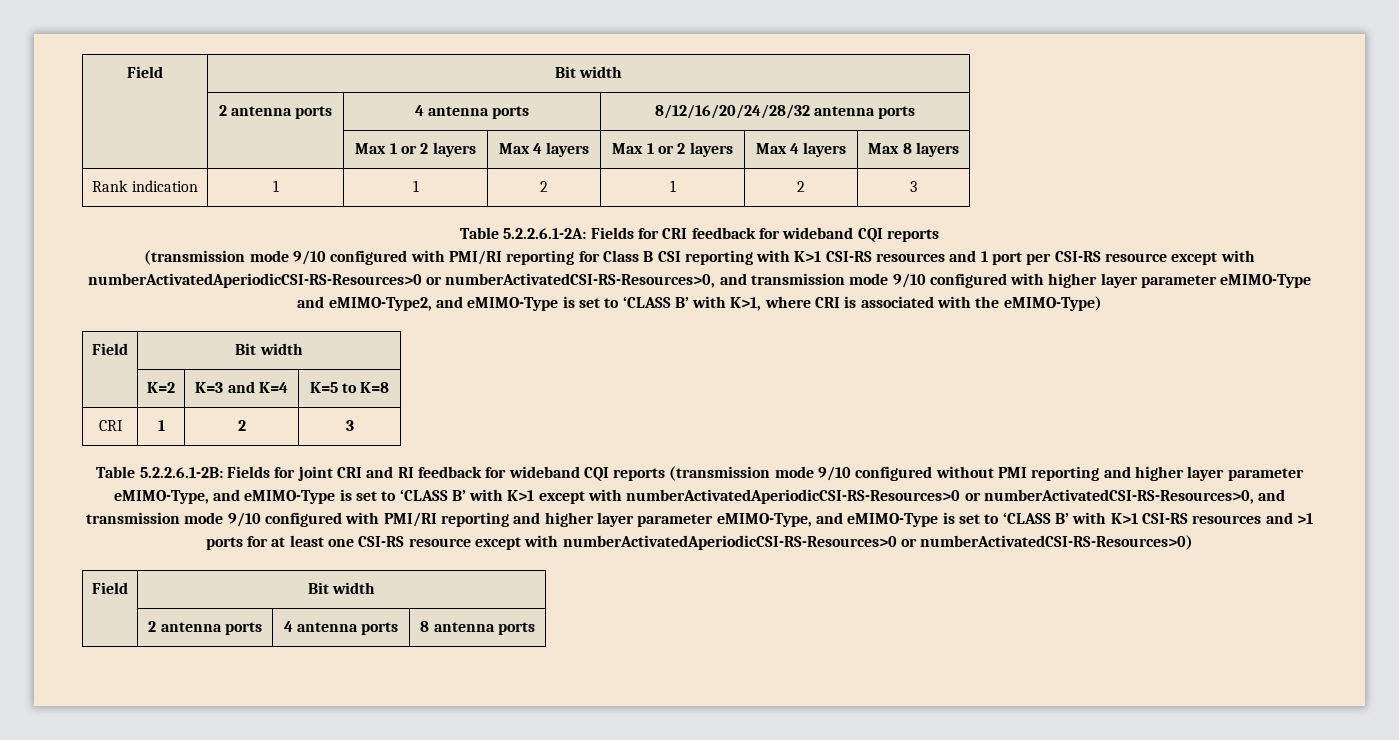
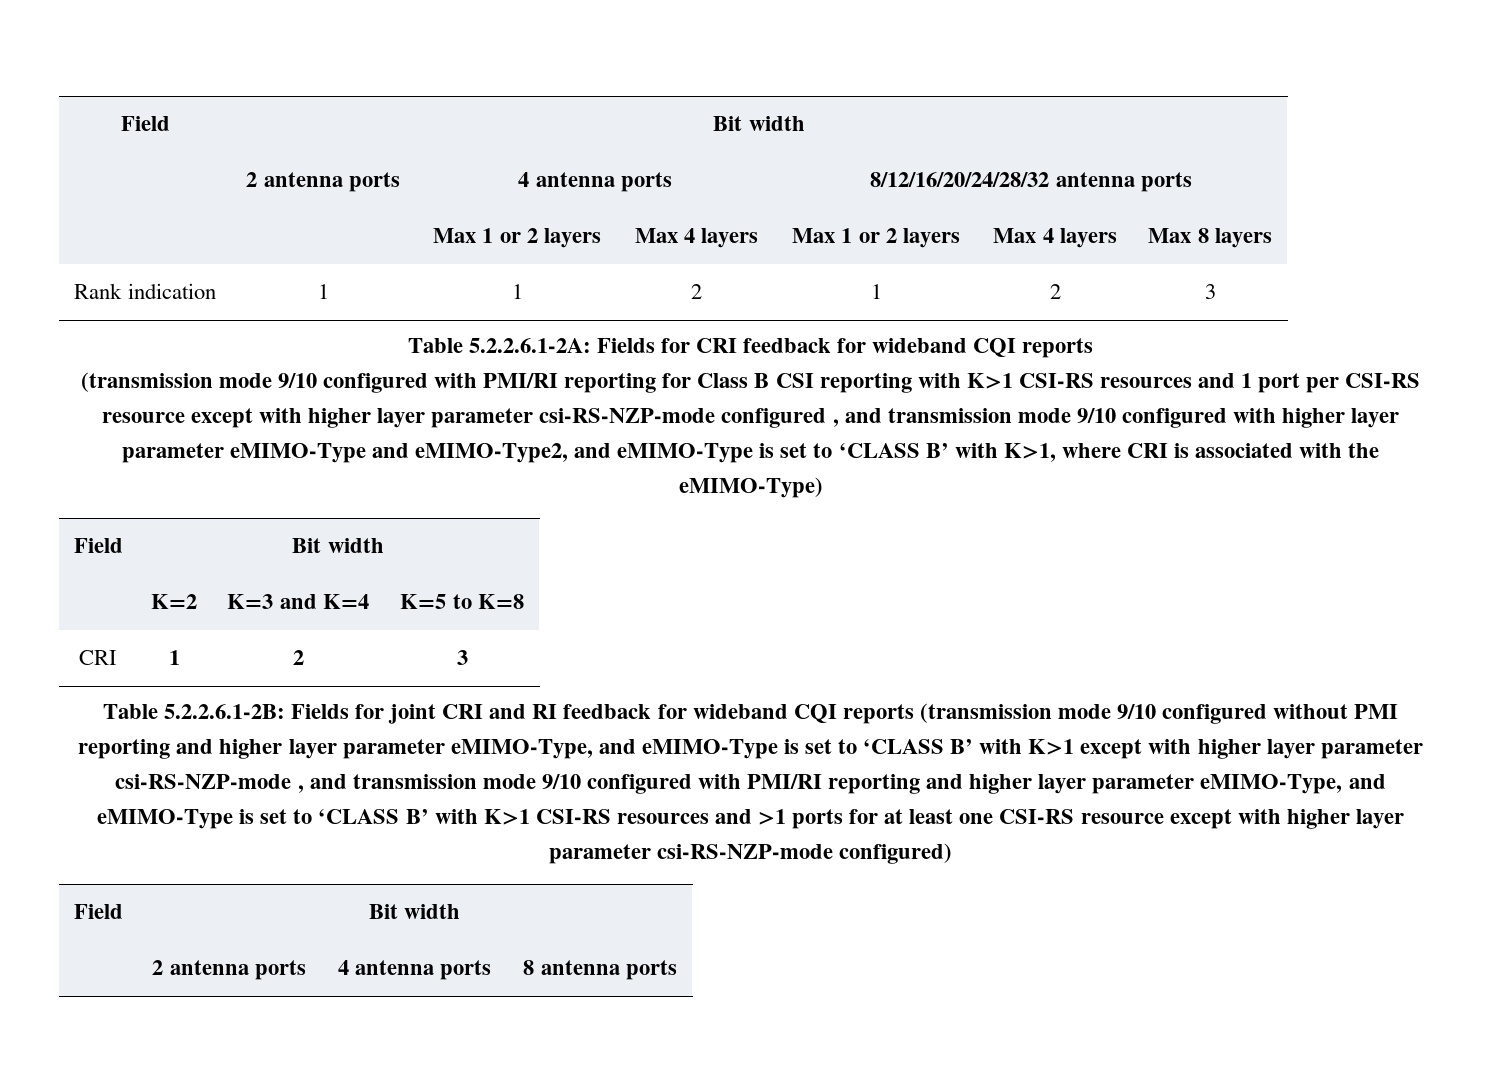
[87,273,716,288] numberActivatedAperiodicCSI-RS-Resources>0 or numberActivatedCSI-RS-Resources>0, -> [308,408,839,428] higher layer parameter csi-RS-NZP-mode configured ,
[626,489,1255,504] numberActivatedAperiodicCSI-RS-Resources>0 or numberActivatedCSI-RS-Resources>0, -> [1197,739,1423,759] [115,774,304,793] higher layer parameter csi-RS-NZP-mode ,
[562,535,1194,550] numberActivatedAperiodicCSI-RS-Resources>0 or numberActivatedCSI-RS-Resources>0) -> [1286,809,1404,829] [548,843,953,864] higher layer parameter csi-RS-NZP-mode configured)

